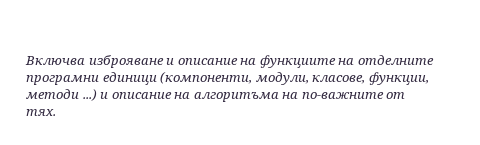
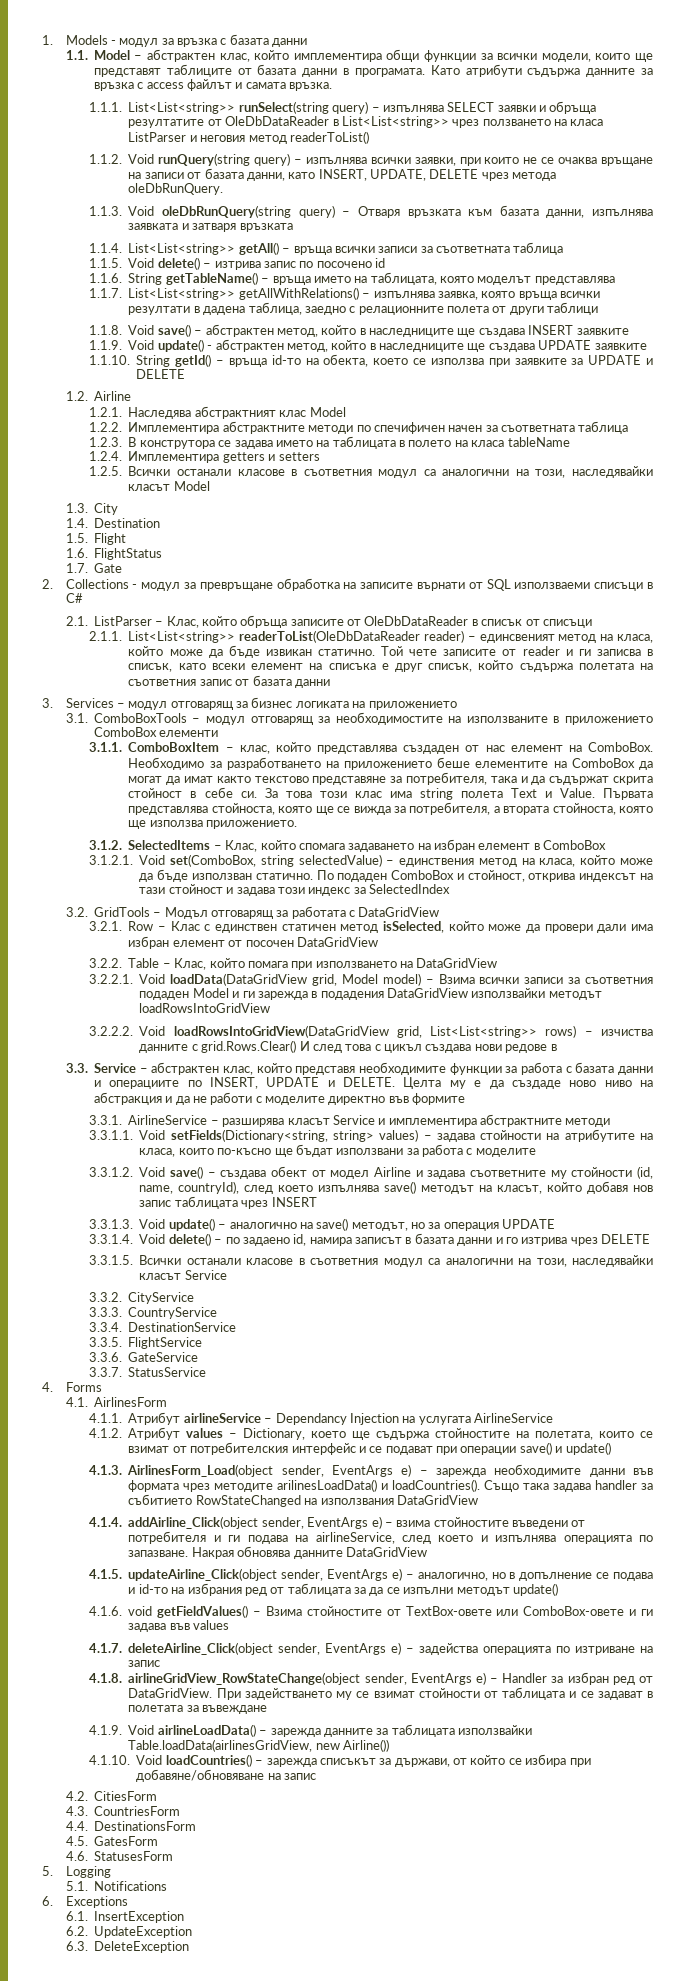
[25,55,434,68] [26,72,429,85] [26,89,406,102] [26,109,56,116] Включва изброяване и описание на функциите на отделните програмни единици (компоненти, модули, класове, функции, методи ...) и описание на алгоритъма на по-важните от тях. -> [42,34,308,47] [65,49,653,62] [93,64,653,77] [93,79,333,91] [89,101,597,114] [128,116,604,128] [128,131,369,144] [89,153,654,166] [128,168,557,181] [128,183,224,195] [89,205,654,218] [128,223,293,232] [89,242,564,255] [89,257,386,270] [89,272,615,285] [89,287,601,300] [128,302,599,315] [89,324,629,337] [89,339,647,352] [89,354,653,367] [136,369,186,379] [65,391,131,401] [89,406,346,419] [89,421,629,434] [89,436,570,449] [89,451,320,463] [89,466,654,478] [128,481,210,491] [65,503,118,515] [65,518,160,528] [65,533,126,545] [65,548,162,560] [65,563,122,573] [42,578,653,591] [65,593,83,603] [65,615,592,628] [89,630,653,643] [128,645,654,658] [128,660,653,672] [128,675,330,688] [42,697,457,710] [65,712,653,725] [93,727,219,737] [89,742,653,754] [128,757,653,770] [128,772,653,785] [128,787,653,800] [128,802,654,815] [128,820,298,829] [89,839,607,852] [89,854,654,867] [139,869,654,882] [139,884,451,896] [65,906,440,919] [89,921,653,933] [128,936,378,949] [89,958,498,970] [89,973,653,986] [139,988,602,1000] [139,1003,271,1013] [89,1025,653,1038] [139,1040,557,1053] [65,1062,653,1075] [93,1077,653,1089] [93,1092,466,1105] [89,1114,611,1127] [89,1129,653,1142] [139,1144,536,1157] [89,1166,653,1179] [139,1181,653,1194] [139,1196,317,1209] [89,1218,556,1231] [89,1233,651,1246] [89,1255,653,1267] [139,1270,227,1280] [89,1292,195,1304] [89,1307,218,1319] [89,1322,237,1332] [89,1337,203,1349] [89,1352,199,1362] [89,1367,207,1377] [42,1382,102,1392] [65,1397,167,1407] [89,1412,554,1425] [89,1427,653,1440] [128,1442,611,1455] [89,1464,653,1477] [128,1479,653,1492] [128,1494,478,1507] [89,1516,586,1529] [128,1531,653,1544] [128,1546,427,1559] [89,1568,653,1581] [128,1583,558,1596] [89,1605,653,1618] [128,1620,230,1632] [89,1642,654,1655] [128,1660,161,1667] [89,1672,653,1685] [128,1687,653,1700] [128,1705,268,1714] [89,1724,533,1737] [128,1739,390,1752] [89,1754,591,1767] [136,1769,317,1782] [65,1791,157,1801] [65,1806,180,1816] [65,1821,196,1831] [65,1836,158,1846] [65,1851,173,1861] [42,1866,111,1878] [65,1881,167,1891] [42,1896,128,1908] [65,1911,184,1923] [65,1926,192,1938] [65,1941,189,1953] 1. Models - модул за връзка с базата данни // 1.1. Model – абстрактен клас, който имплементира общи функции за всички модели, които ще представят таблиците от базата данни в програмата. Като атрибути съдържа данните за връзка с access файлът и самата връзка. // 1.1.1. List<List<string>> runSelect(string query) – изпълнява SELECT заявки и обръща резултатите от OleDbDataReader в List<List<string>> чрез ползването на класа ListParser и неговия метод readerToList() // 1.1.2. Void runQuery(string query) – изпълнява всички заявки, при които не се очаква връщане на записи от базата данни, като INSERT, UPDATE, DELETE чрез метода oleDbRunQuery. // 1.1.3. Void oleDbRunQuery(string query) – Отваря връзката към базата данни, изпълнява заявката и затваря връзката // 1.1.4. List<List<string>> getAll() – връща всички записи за съответната таблица // 1.1.5. Void delete() – изтрива запис по посочено id // 1.1.6. String getTableName() – връща името на таблицата, която моделът представлява // 1.1.7. List<List<string>> getAllWithRelations() – изпълнява заявка, която връща всички резултати в дадена таблица, заедно с релационните полета от други таблици // 1.1.8. Void save() – абстрактен метод, който в наследниците ще създава INSERT заявките // 1.1.9. Void update() - абстрактен метод, който в наследниците ще създава UPDATE заявките // 1.1.10. String getId() – връща id-то на обекта, което се използва при заявките за UPDATE и DELETE // 1.2. Airline // 1.2.1. Наследява абстрактният клас Model // 1.2.2. Имплементира абстрактните методи по спечифичен начен за съответната таблица // 1.2.3. В конструтора се задава името на таблицата в полето на класа tableName // 1.2.4. Имплементира getters и setters // 1.2.5. Всички останали класове в съответния модул са аналогични на този, наследявайки класът Model // 1.3. City // 1.4. Destination // 1.5. Flight // 1.6. FlightStatus // 1.7. Gate // 2. Collections - модул за превръщане обработка на записите върнати от SQL използваеми списъци в C# // 2.1. ListParser – Клас, който обръща записите от OleDbDataReader в списък от списъци // 2.1.1. List<List<string>> readerToList(OleDbDataReader reader) – единсвеният метод на класа, който може да бъде извикан статично. Той чете записите от reader и ги записва в списък, като всеки елемент на списъка е друг списък, който съдържа полетата на съответния запис от базата данни // 3. Services – модул отговарящ за бизнес логиката на приложението // 3.1. ComboBoxTools – модул отговарящ за необходимостите на използваните в приложението ComboBox елементи // 3.1.1. ComboBoxItem – клас, който представлява създаден от нас елемент на ComboBox. Необходимо за разработването на приложението беше елементите на ComboBox да могат да имат както текстово представяне за потребителя, така и да съдържат скрита стойност в себе си. За това този клас има string полета Text и Value. Първата представлява стойноста, която ще се вижда за потребителя, а втората стойноста, която ще използва приложението. // 3.1.2. SelectedItems – Клас, който спомага задаването на избран елемент в ComboBox // 3.1.2.1. Void set(ComboBox, string selectedValue) – единствения метод на класа, който може да бъде използван статично. По подаден ComboBox и стойност, открива индексът на тази стойност и задава този индекс за SelectedIndex // 3.2. GridTools – Модъл отговарящ за работата с DataGridView // 3.2.1. Row – Клас с единствен статичен метод isSelected, който може да провери дали има избран елемент от посочен DataGridView // 3.2.2. Table – Клас, който помага при използването на DataGridView // 3.2.2.1. Void loadData(DataGridView grid, Model model) – Взима всички записи за съответния подаден Model и ги зарежда в подадения DataGridView използвайки методът loadRowsIntoGridView // 3.2.2.2. Void loadRowsIntoGridView(DataGridView grid, List<List<string>> rows) – изчиства данните с grid.Rows.Clear() И след това с цикъл създава нови редове в // 3.3. Service – абстрактен клас, който представя необходимите функции за работа с базата данни и операциите по INSERT, UPDATE и DELETE. Целта му е да създаде ново ниво на абстракция и да не работи с моделите директно във формите // 3.3.1. AirlineService – разширява класът Service и имплементира абстрактните методи // 3.3.1.1. Void setFields(Dictionary<string, string> values) – задава стойности на атрибутите на класа, които по-късно ще бъдат използвани за работа с моделите // 3.3.1.2. Void save() – създава обект от модел Airline и задава съответните му стойности (id, name, countryId), след което изпълнява save() методът на класът, който добавя нов запис таблицата чрез INSERT // 3.3.1.3. Void update() – аналогично на save() методът, но за операция UPDATE // 3.3.1.4. Void delete() – по задаено id, намира записът в базата данни и го изтрива чрез DELETE // 3.3.1.5. Всички останали класове в съответния модул са аналогични на този, наследявайки класът Service // 3.3.2. CityService // 3.3.3. CountryService // 3.3.4. DestinationService // 3.3.5. FlightService // 3.3.6. GateService // 3.3.7. StatusService // 4. Forms // 4.1. AirlinesForm // 4.1.1. Атрибут airlineService – Dependancy Injection на услугата AirlineService // 4.1.2. Атрибут values – Dictionary, което ще съдържа стойностите на полетата, които се взимат от потребителския интерфейс и се подават при операции save() и update() // 4.1.3. AirlinesForm_Load(object sender, EventArgs e) – зарежда необходимите данни във формата чрез методите arilinesLoadData() и loadCountries(). Също така задава handler за събитието RowStateChanged на използвания DataGridView // 4.1.4. addAirline_Click(object sender, EventArgs e) – взима стойностите въведени от потребителя и ги подава на airlineService, след което и изпълнява операцията по запазване. Накрая обновява данните DataGridView // 4.1.5. updateAirline_Click(object sender, EventArgs e) – аналогично, но в допълнение се подава и id-то на избрания ред от таблицата за да се изпълни методът update() // 4.1.6. void getFieldValues() – Взима стойностите от TextBox-овете или ComboBox-овете и ги задава във values // 4.1.7. deleteAirline_Click(object sender, EventArgs e) – задейства операцията по изтриване на запис // 4.1.8. airlineGridView_RowStateChange(object sender, EventArgs e) – Handler за избран ред от DataGridView. При задействането му се взимат стойности от таблицата и се задават в полетата за въвеждане // 4.1.9. Void airlineLoadData() – зарежда данните за таблицата използвайки Table.loadData(airlinesGridView, new Airline()) // 4.1.10. Void loadCountries() – зарежда списъкът за държави, от който се избира при добавяне/обновяване на запис // 4.2. CitiesForm // 4.3. CountriesForm // 4.4. DestinationsForm // 4.5. GatesForm // 4.6. StatusesForm // 5. Logging // 5.1. Notifications // 6. Exceptions // 6.1. InsertException // 6.2. UpdateException // 6.3. DeleteException

